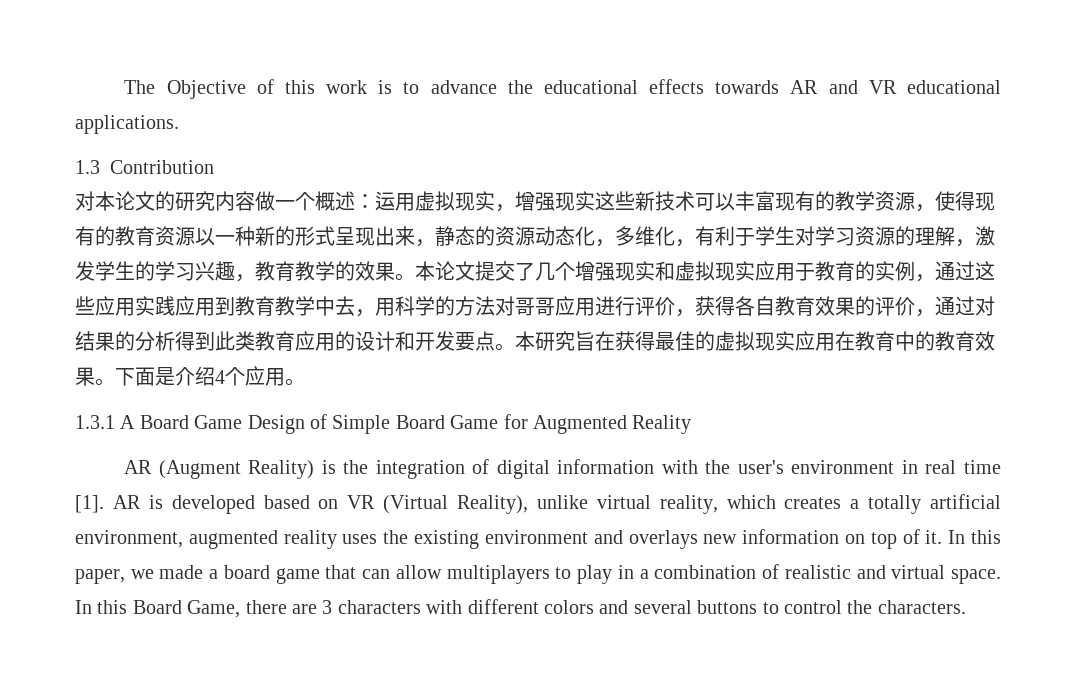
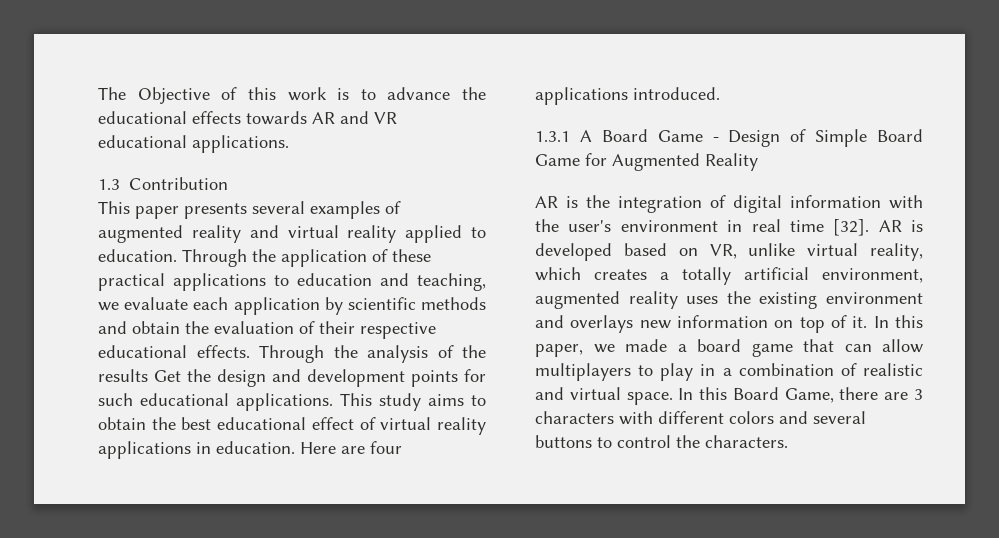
[75,191,995,212] [75,226,995,247] [75,261,995,282] [75,296,995,317] [75,331,995,351] [75,366,305,386] 对本论文的研究内容做一个概述：运用虚拟现实，增强现实这些新技术可以丰富现有的教学资源，使得现有的教育资源以一种新的形式呈现出来，静态的资源动态化，多维化，有利于学生对学习资源的理解，激发学生的学习兴趣，教育教学的效果。本论文提交了几个增强现实和虚拟现实应用于教育的实例，通过这些应用实践应用到教育教学中去，用科学的方法对哥哥应用进行评价，获得各自教育效果的评价，通过对结果的分析得到此类教育应用的设计和开发要点。本研究旨在获得最佳的虚拟现实应用在教育中的教育效果。下面是介绍4个应用。 -> [98,201,401,219] [98,225,486,243] [98,249,431,267] [98,273,486,291] [98,297,486,315] [98,321,436,339] [98,345,486,363] [98,369,486,387] [98,393,486,411] [98,417,486,435] [98,441,402,459] [535,87,720,105] This paper presents several examples of augmented reality and virtual reality applied to education. Through the application of these practical applications to education and teaching, we evaluate each application by scientific methods and obtain the evaluation of their respective educational effects. Through the analysis of the results Get the design and development points for such educational applications. This study aims to obtain the best educational effect of virtual reality applications in education. Here are four applications introduced.
(243, 422) none -> [712,137,719,142] -
[158,460,315,479] (Augment Reality) -> (558, 202) none
[75,495,104,513] [1]. -> [833,219,870,236] [32].
[347,495,528,514] VR (Virtual Reality), -> [709,244,737,259] VR,

